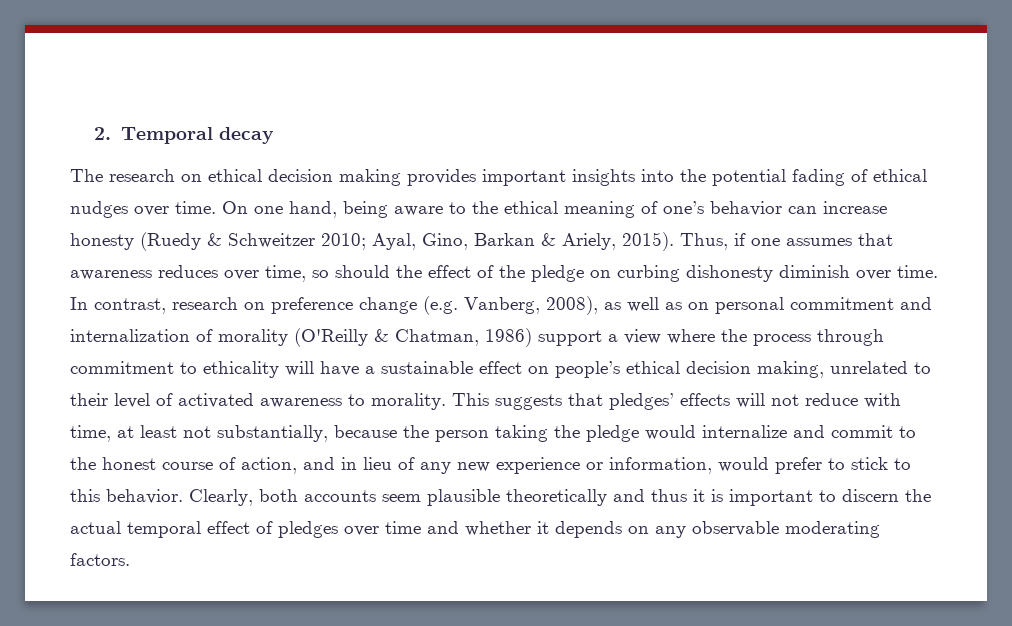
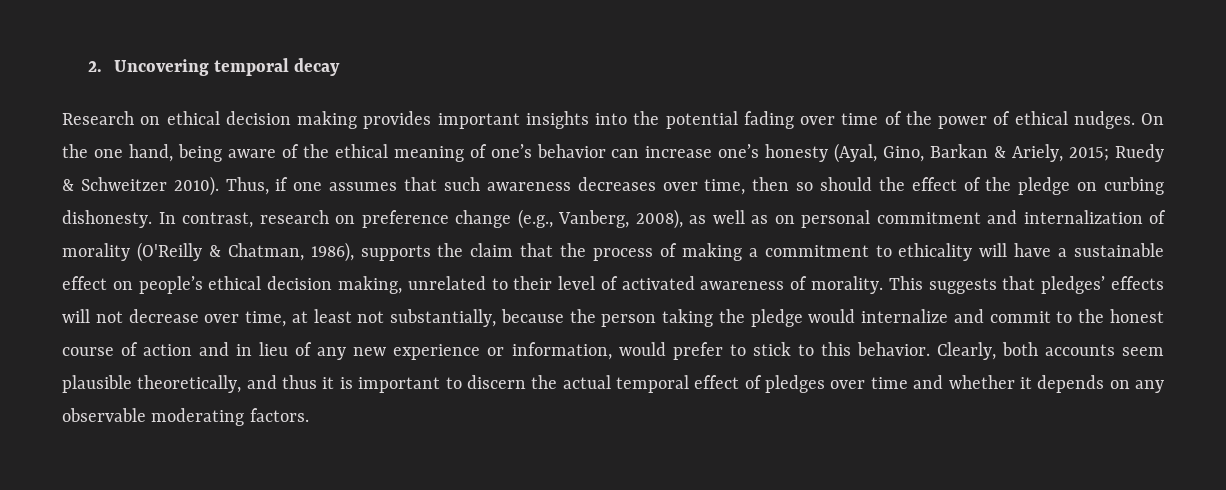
[120,127,213,144] Temporal -> [113,58,289,76] Uncovering temporal
[70,169,175,182] The research -> [62,111,134,125] Research
[851,169,927,182] [70,201,248,218] of ethical nudges over time. On -> [800,111,1164,129] [62,144,88,158] over time of the power of ethical nudges. On the
[449,202,466,214] to -> [281,144,299,158] of
[70,232,674,251] honesty (Ruedy & Schweitzer 2010; Ayal, Gino, Barkan & Ariely, 2015). -> [718,143,1165,163] [62,176,219,196] one’s honesty (Ayal, Gino, Barkan & Ariely, 2015; Ruedy & Schweitzer 2010).
[70,265,306,282] awareness reduces over time, -> [443,177,790,195] such awareness decreases over time, then
[686,265,938,282] dishonesty diminish over time. -> [62,210,152,228] dishonesty.
[423,296,458,315] (e.g. -> [517,209,553,229] (e.g.,
[485,328,884,347] 1986) support a view where the process through -> [310,242,758,262] 1986), supports the claim that the process of making a
[348,394,365,406] to -> [790,276,808,290] of
[805,393,901,408] reduce with -> [128,309,240,323] decrease over
[241,457,297,474] action, -> [143,344,193,356] action
[506,489,607,506] theoretically -> [137,375,242,393] theoretically,

